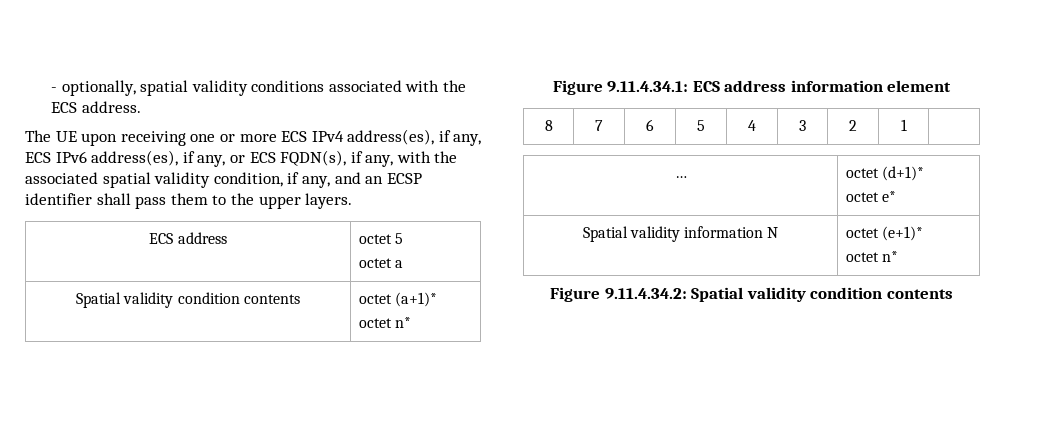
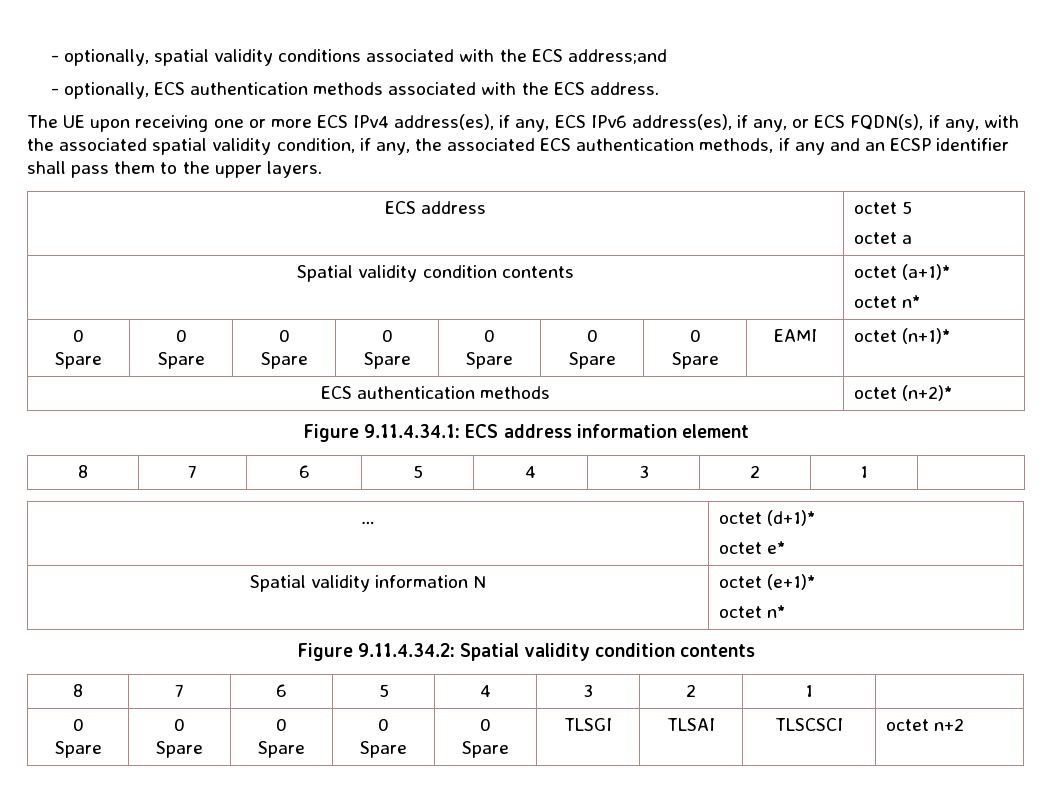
(77, 107) none -> [567,49,667,64] [50,82,585,99] address;and // - optionally, ECS authentication methods associated with the ECS
(330, 182) none -> [414,138,825,155] the associated ECS authentication methods, if any
(412, 322) none -> [73,329,84,342] [55,352,102,369] [175,329,187,342] [157,352,205,369] [278,329,290,342] [260,352,308,369] [381,329,393,342] [363,352,411,369] [484,329,495,342] [466,352,513,369] [586,329,598,342] [568,352,616,369] [689,329,701,342] [671,352,719,369] [773,329,817,342] [854,328,952,344] [320,386,551,399] [854,385,954,401] // 0 // Spare | 0 // Spare | 0 // Spare | 0 // Spare | 0 // Spare | 0 // Spare | 0 // Spare | EAMI | octet (n+1)* // ECS authentication methods | octet (n+2)*
(953, 294) none -> [73,684,83,697] [175,684,184,697] [276,684,287,697] [378,684,389,697] [480,685,491,697] [583,684,593,697] [686,684,696,697] [805,685,813,697] [72,718,84,731] [54,741,102,758] [174,718,185,731] [156,741,203,758] [276,718,287,731] [258,741,305,758] [378,718,389,731] [360,741,407,758] [480,718,491,731] [462,741,509,758] [564,718,612,731] [667,718,715,731] [775,718,843,731] [886,718,965,731] // 8 | 7 | 6 | 5 | 4 | 3 | 2 | 1 | // 0 // Spare | 0 // Spare | 0 // Spare | 0 // Spare | 0 // Spare | TLSGI | TLSAI | TLSCSCI | octet n+2

